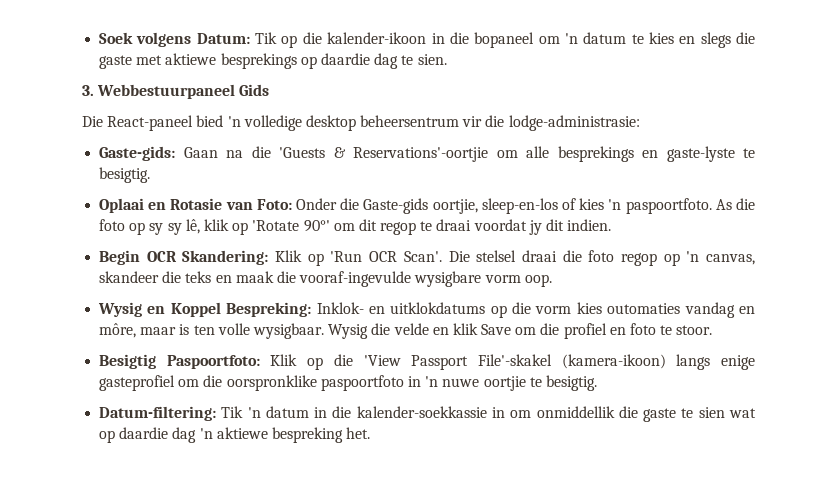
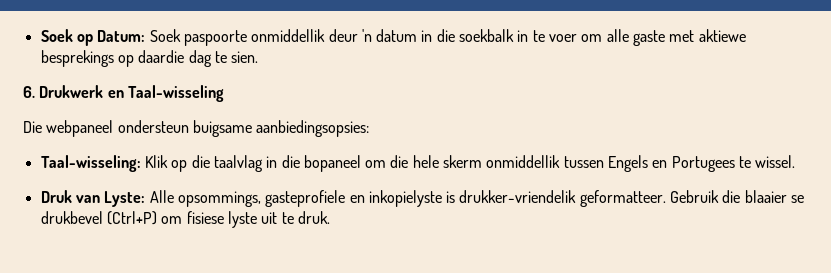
[99,32,756,48] Soek volgens Datum: Tik op die kalender-ikoon in die bopaneel om 'n datum te kies en slegs die -> [40,29,629,46] Soek op Datum: Soek paspoorte onmiddellik deur 'n datum in die soekbalk in te voer om alle
[82,84,270,99] [82,115,640,131] [99,146,755,162] [99,167,151,183] [99,198,756,214] [99,219,612,235] [99,250,755,266] [99,271,552,287] [98,302,756,318] [99,323,713,339] [99,354,755,370] [99,375,597,391] [99,406,756,422] [99,427,371,443] 3. Webbestuurpaneel Gids // Die React-paneel bied 'n volledige desktop beheersentrum vir die lodge-administrasie: // Gaste-gids: Gaan na die 'Guests & Reservations'-oortjie om alle besprekings en gaste-lyste te besigtig. // Oplaai en Rotasie van Foto: Onder die Gaste-gids oortjie, sleep-en-los of kies 'n paspoortfoto. As die foto op sy sy lê, klik op 'Rotate 90°' om dit regop te draai voordat jy dit indien. // Begin OCR Skandering: Klik op 'Run OCR Scan'. Die stelsel draai die foto regop op 'n canvas, skandeer die teks en maak die vooraf-ingevulde wysigbare vorm oop. // Wysig en Koppel Bespreking: Inklok- en uitklokdatums op die vorm kies outomaties vandag en môre, maar is ten volle wysigbaar. Wysig die velde en klik Save om die profiel en foto te stoor. // Besigtig Paspoortfoto: Klik op die 'View Passport File'-skakel (kamera-ikoon) langs enige gasteprofiel om die oorspronklike paspoortfoto in 'n nuwe oortjie te besigtig. // Datum-filtering: Tik 'n datum in die kalender-soekkassie in om onmiddellik die gaste te sien wat op daardie dag 'n aktiewe bespreking het. -> [23,85,224,102] [23,120,370,137] [40,155,796,172] [40,190,805,207] [40,211,330,228] 6. Drukwerk en Taal-wisseling // Die webpaneel ondersteun buigsame aanbiedingsopsies: // Taal-wisseling: Klik op die taalvlag in die bopaneel om die hele skerm onmiddellik tussen Engels en Portugees te wissel. // Druk van Lyste: Alle opsommings, gasteprofiele en inkopielyste is drukker-vriendelik geformatteer. Gebruik die blaaier se drukbevel (Ctrl+P) om fisiese lyste uit te druk.

